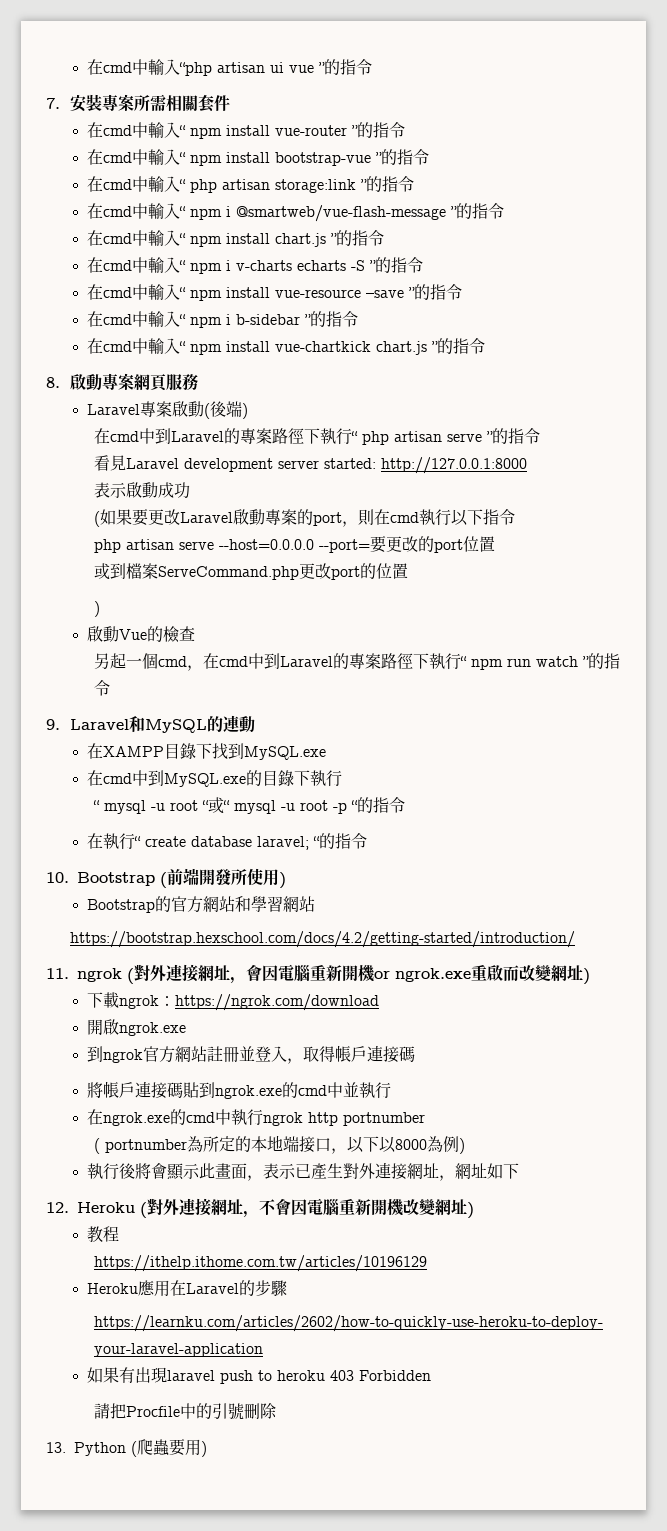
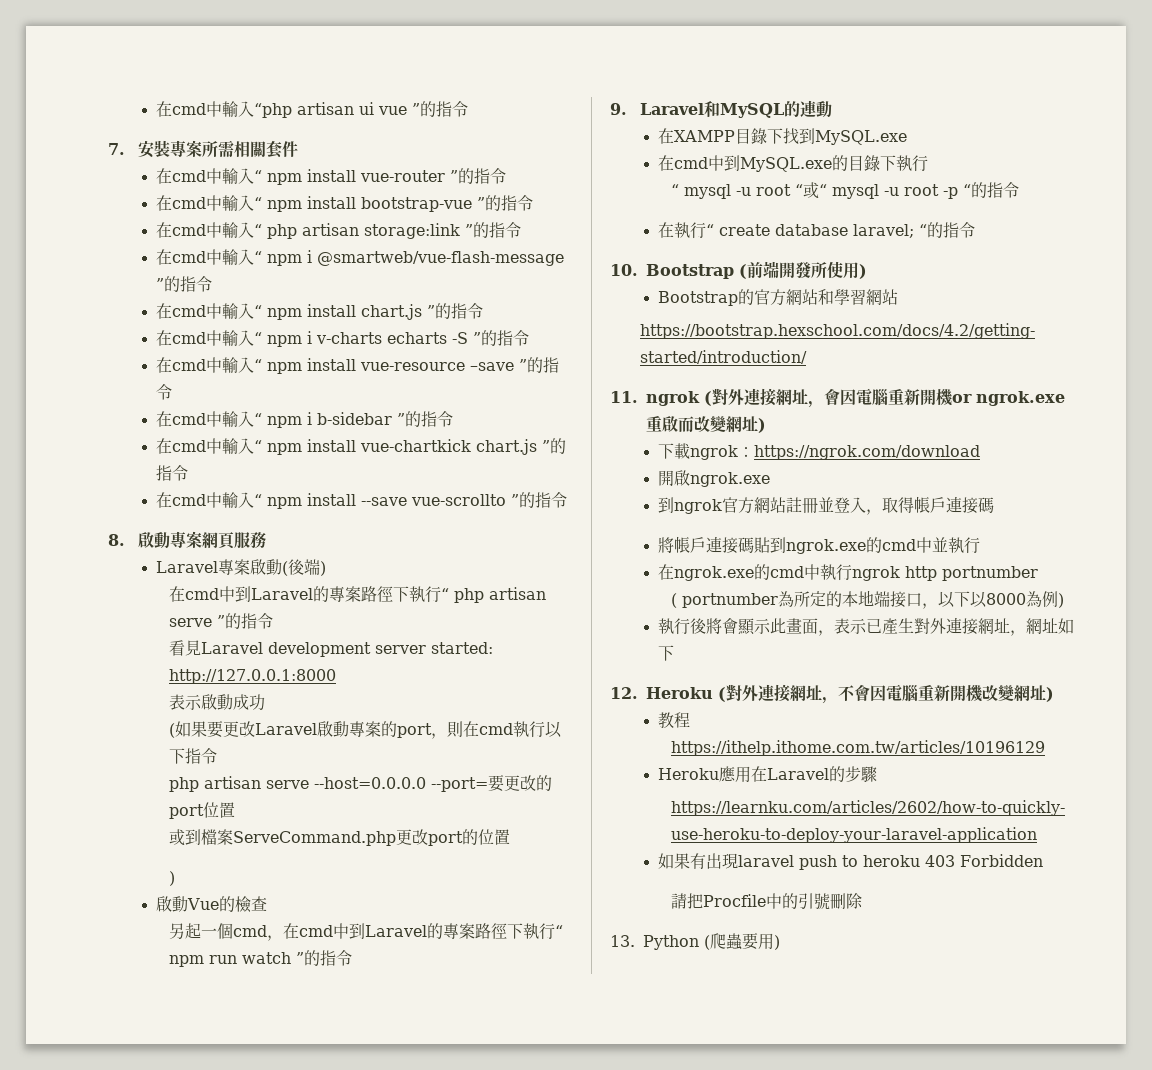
(486, 346) none -> [155,492,567,509] // 在cmd中輸入“ npm install --save vue-scrollto ”的指令

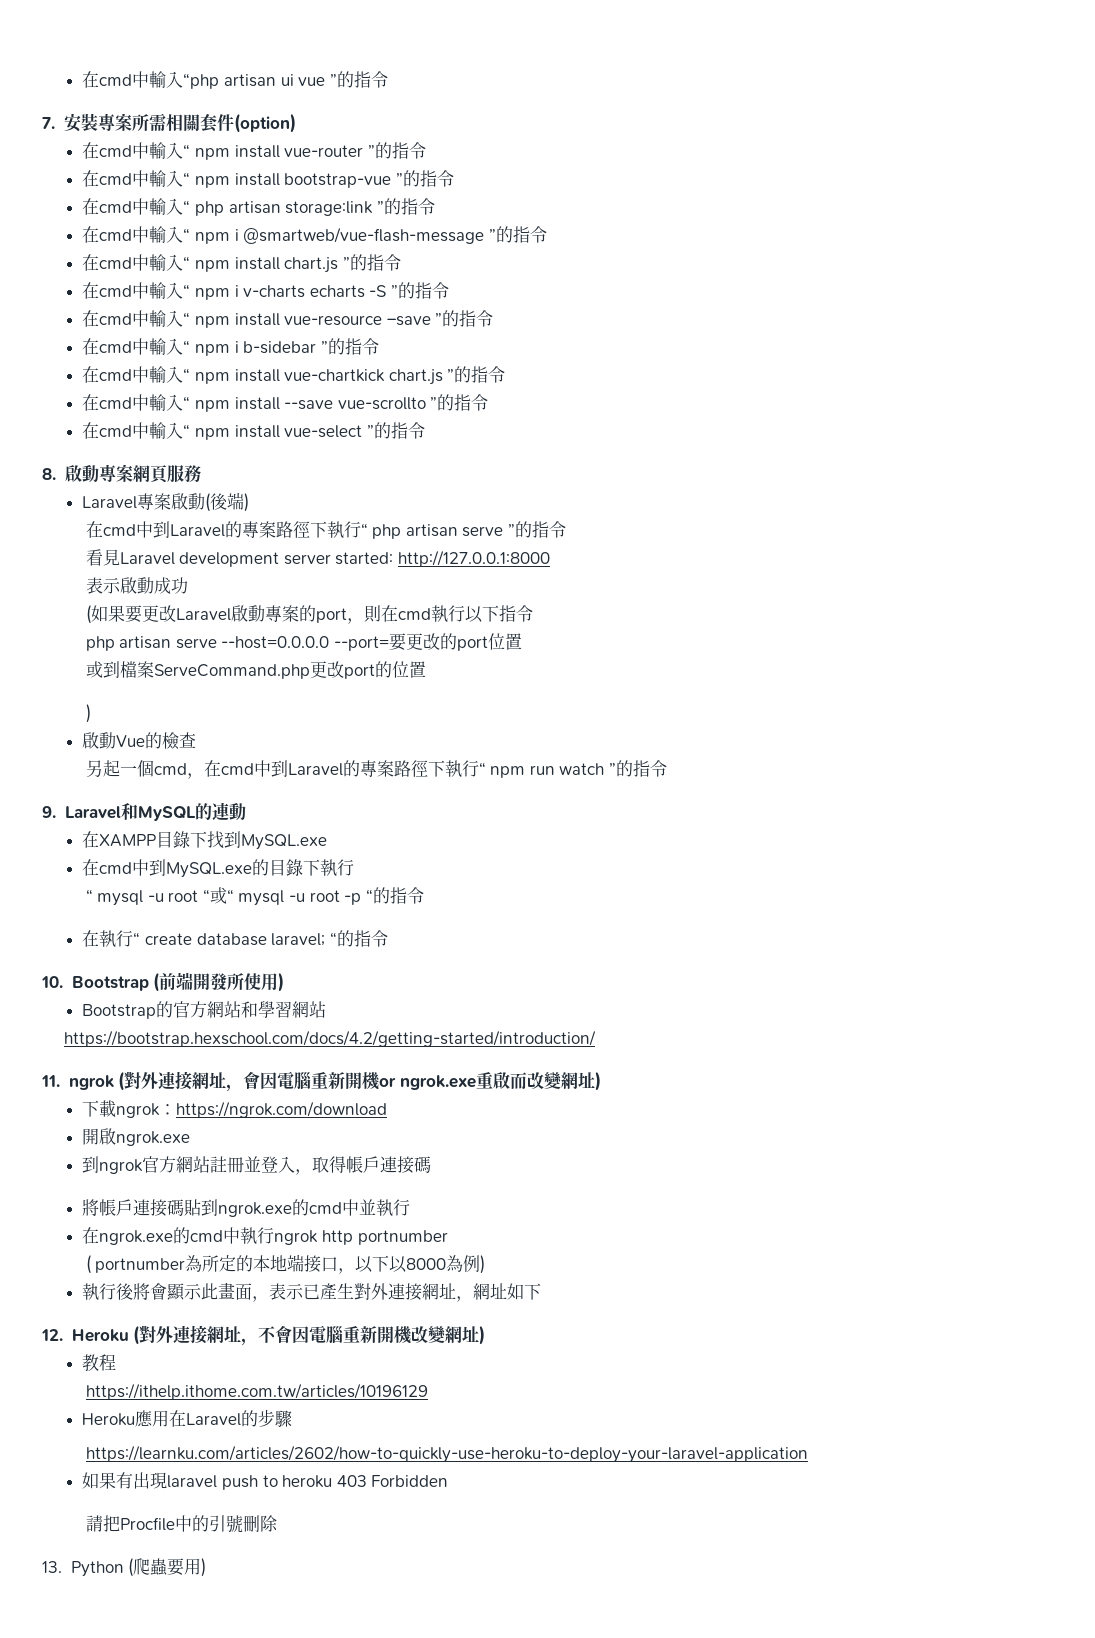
(299, 149) none -> [233,113,296,133] (option)
(567, 500) none -> [82,422,425,440] // 在cmd中輸入“ npm install vue-select ”的指令

